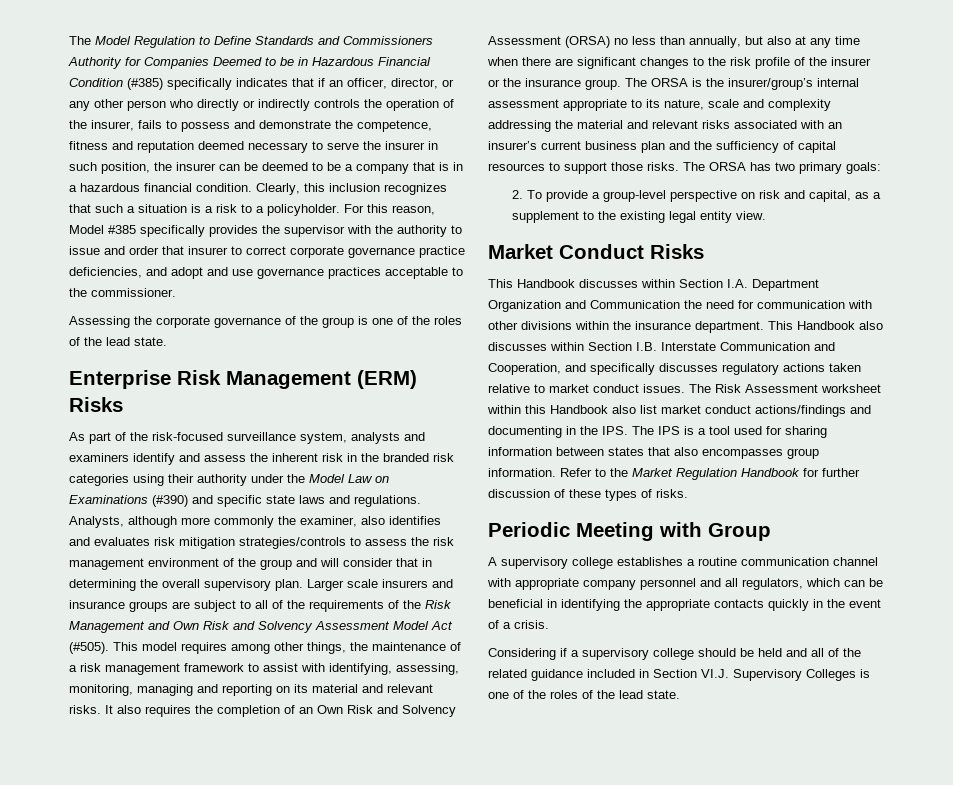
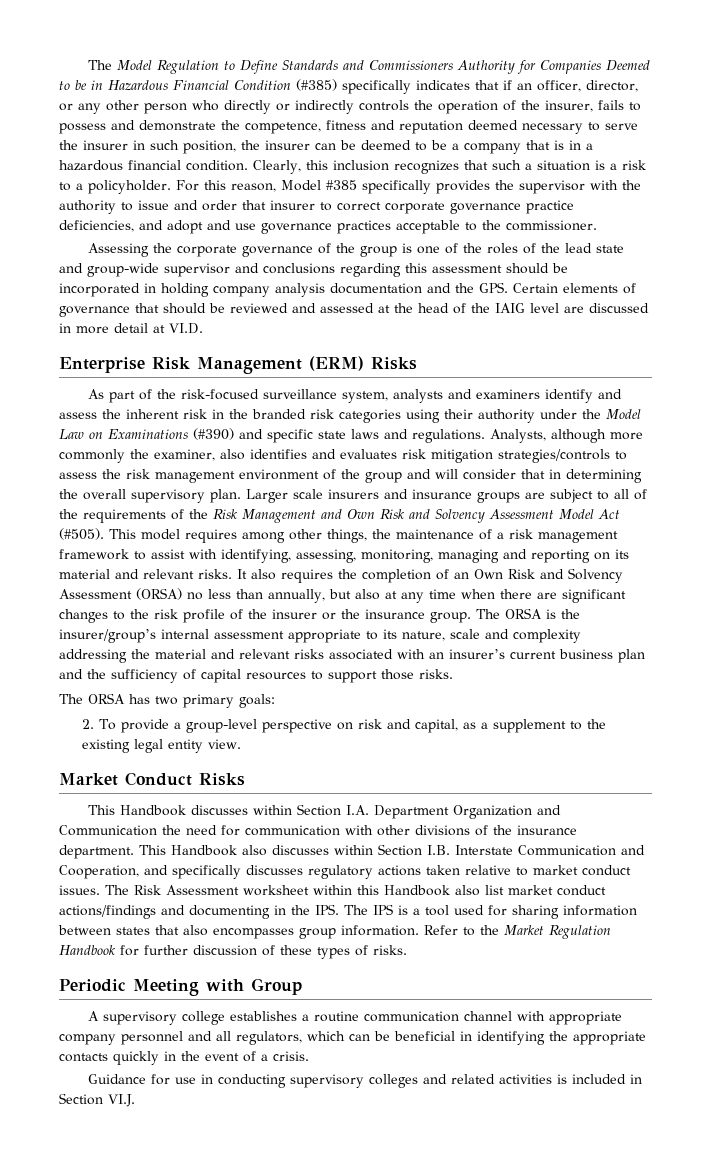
[134,337,167,346] state. -> [596,245,625,253] [59,263,568,277] [59,282,636,297] [59,303,649,317] [59,323,203,334] state and group-wide supervisor and conclusions regarding this assessment should be incorporated in holding company analysis documentation and the GPS. Certain elements of governance that should be reviewed and assessed at the head of the IAIG level are discussed in more detail at VI.D.
(679, 166) none -> (453, 674) //
[575,321,609,330] within -> [475,825,488,836] of
[488,648,861,660] [488,669,870,681] [488,690,680,699] Considering if a supervisory college should be held and all of the related guidance included in Section VI.J. Supervisory Colleges is one of the roles of the lead state. -> [88,1074,643,1088] [59,1093,135,1107] Guidance for use in conducting supervisory colleges and related activities is included in Section VI.J.

